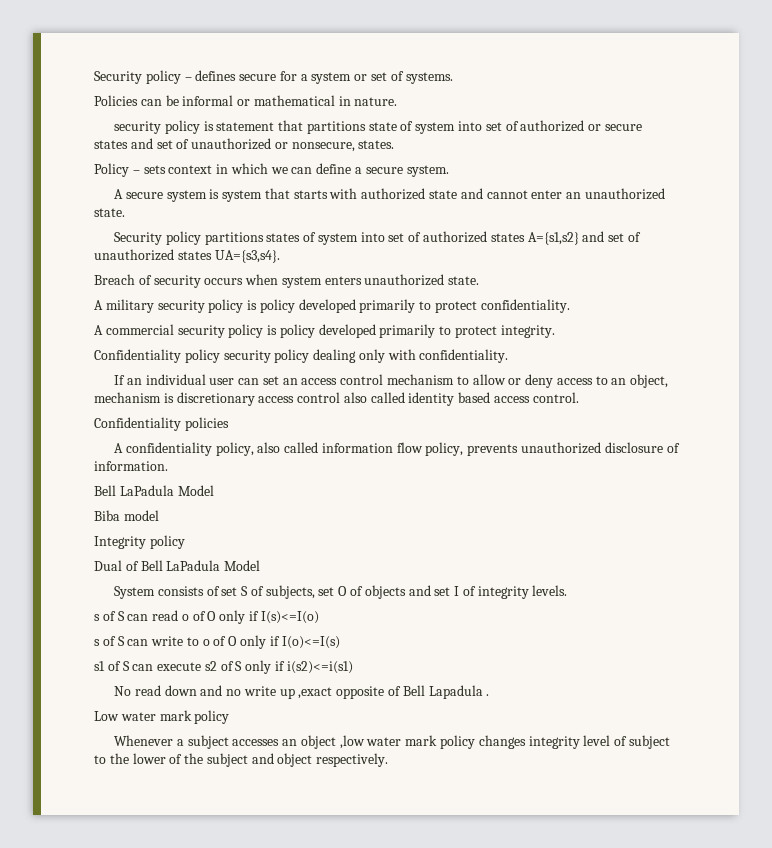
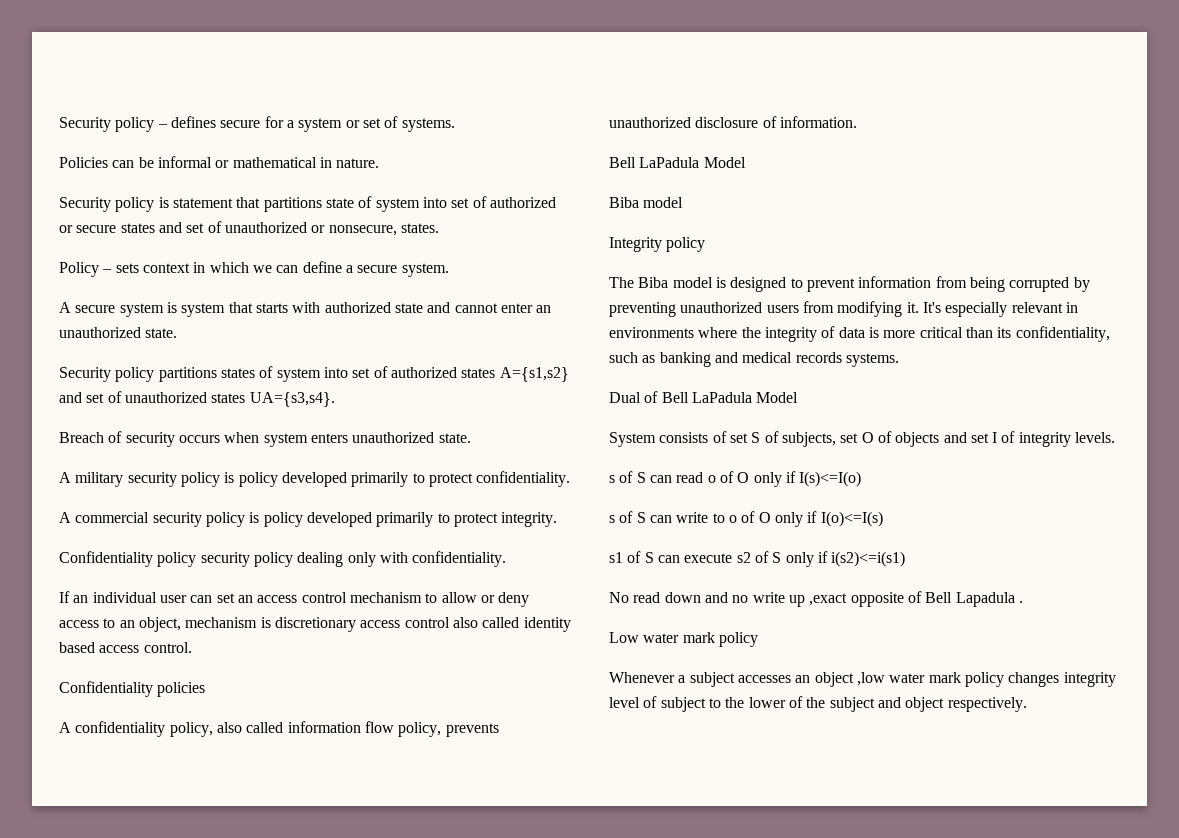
[113,121,161,134] security -> [59,197,111,212] Security
(185, 542) none -> [609,276,1090,292] [609,301,1078,317] [609,326,1110,342] [609,352,899,367] // The Biba model is designed to prevent information from being corrupted by preventing unauthorized users from modifying it. It's especially relevant in environments where the integrity of data is more critical than its confidentiality, such as banking and medical records systems.

